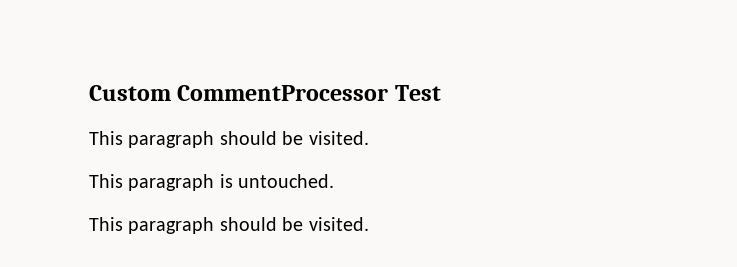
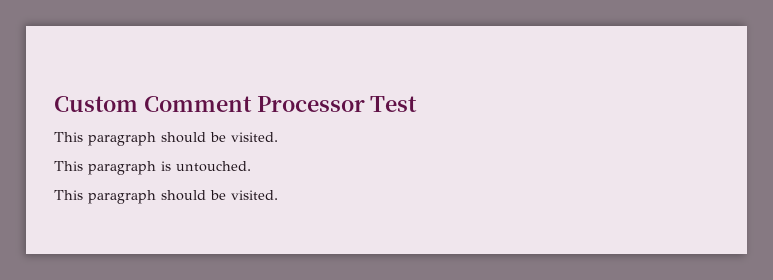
[177,85,389,101] CommentProcessor -> [143,96,365,112] Comment Processor

